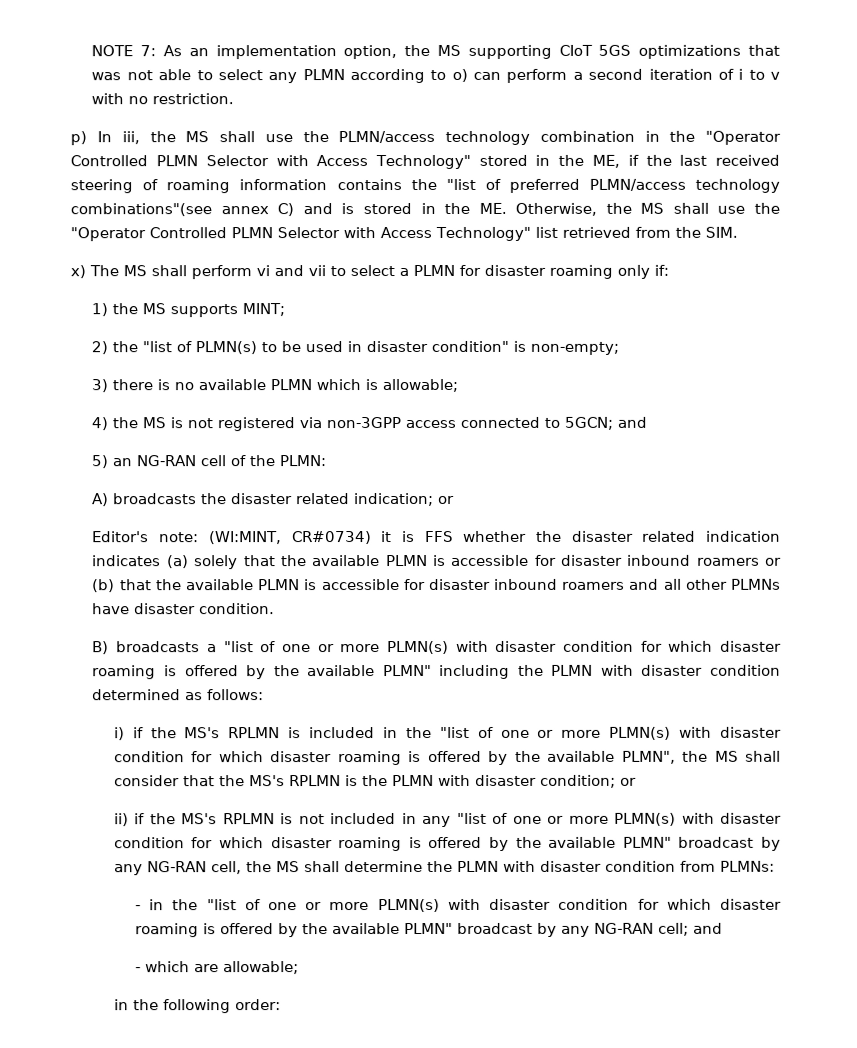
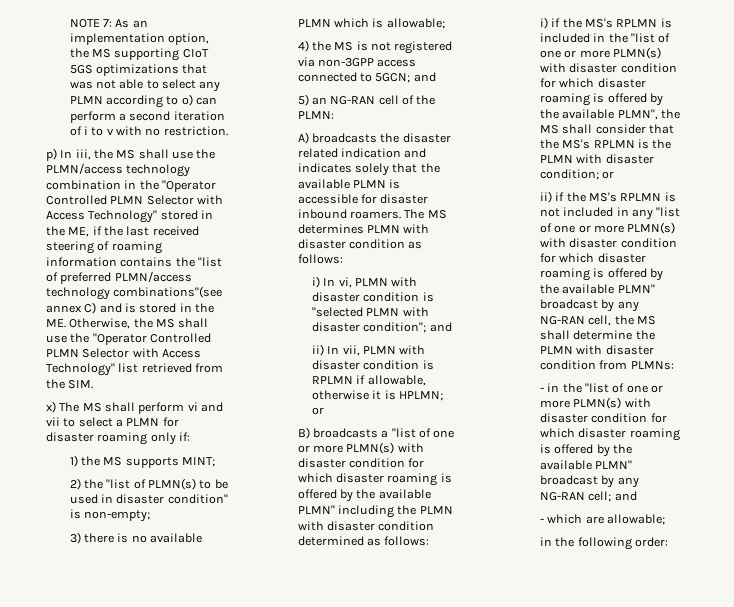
[353,492,455,507] [92,530,781,545] [92,555,189,569] indication; or // Editor's note: (WI:MINT, CR#0734) it is FFS whether the disaster related indication indicates (a) -> [340,148,427,158] [297,163,352,173] indication and indicates
[696,557,783,566] [92,578,781,593] [92,603,276,615] roamers or (b) that the available PLMN is accessible for disaster inbound roamers and all other PLMNs have disaster condition. -> [349,209,447,219] [297,224,430,234] [297,239,423,249] [297,254,343,264] [311,276,418,288] [311,292,434,302] [311,307,429,317] [311,322,452,333] [311,344,426,356] [311,360,434,370] [311,375,426,386] [311,390,443,401] [311,407,324,415] roamers. The MS determines PLMN with disaster condition as follows: // i) In vi, PLMN with disaster condition is "selected PLMN with disaster condition"; and // ii) In vii, PLMN with disaster condition is RPLMN if allowable, otherwise it is HPLMN; or

